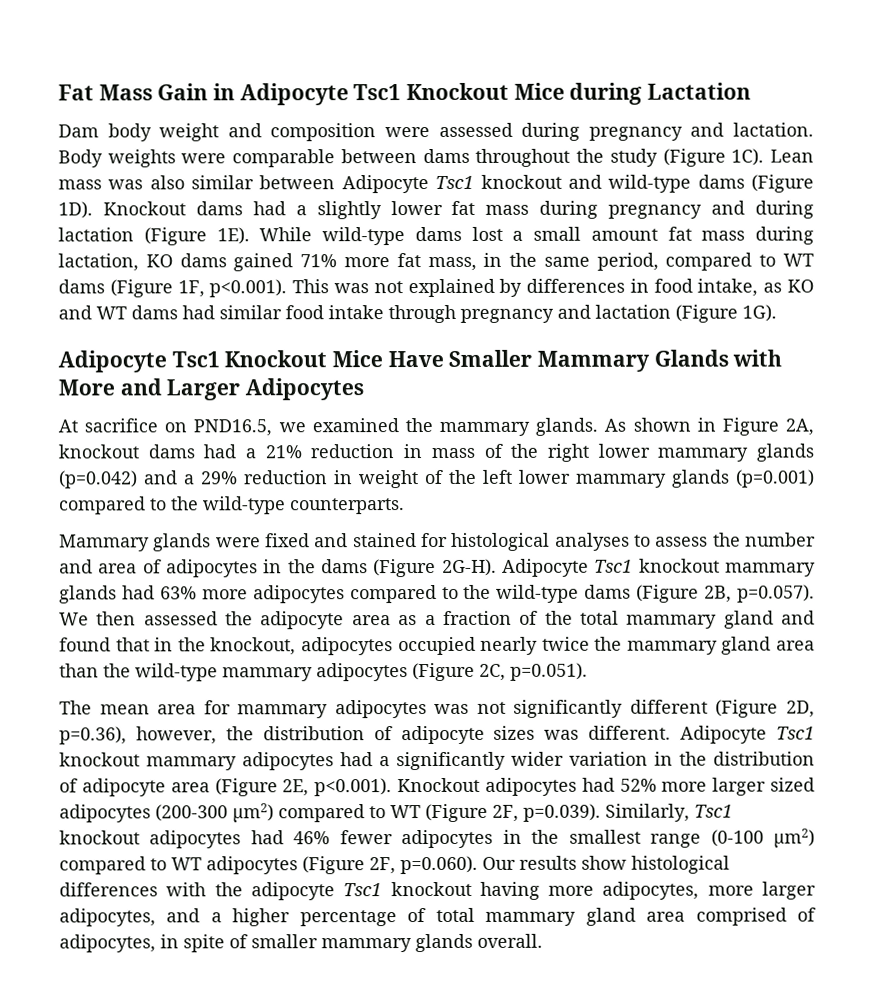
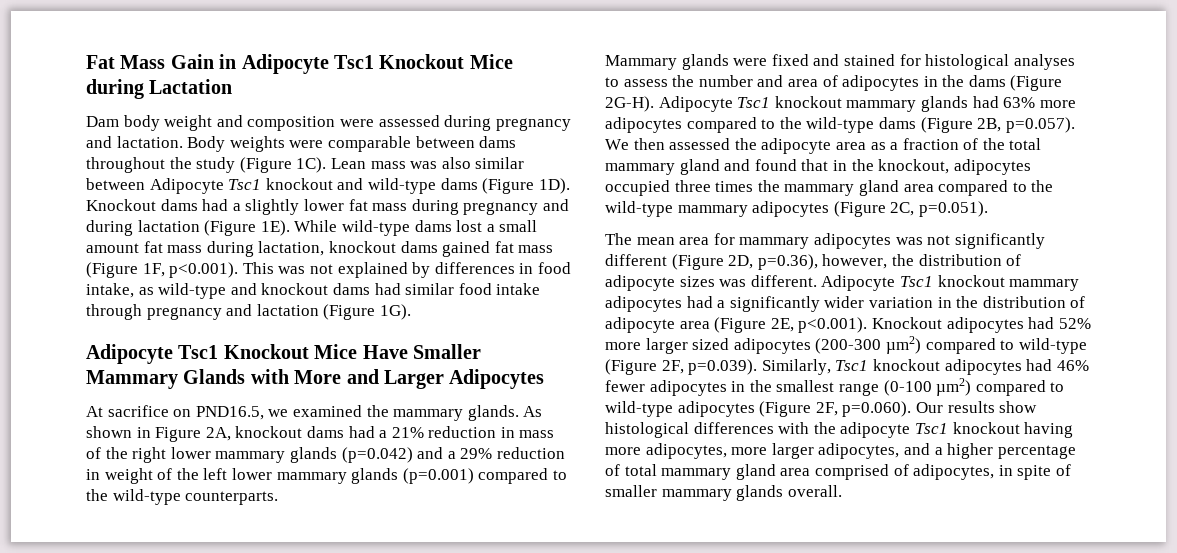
[145,254,173,268] KO -> [328,241,396,253] knockout
[300,252,815,272] [58,279,105,294] 71% more fat mass, in the same period, compared to WT dams -> [494,241,554,253] fat mass
[787,279,815,293] [58,305,127,320] KO and WT -> [158,283,329,299] wild-type and knockout
[480,636,590,655] nearly twice -> [674,180,754,192] three times
[59,663,99,678] than -> [938,180,1027,196] compared to
[390,805,421,819] WT -> [1018,338,1087,354] wild-type
[171,857,202,871] WT -> [605,401,673,417] wild-type

